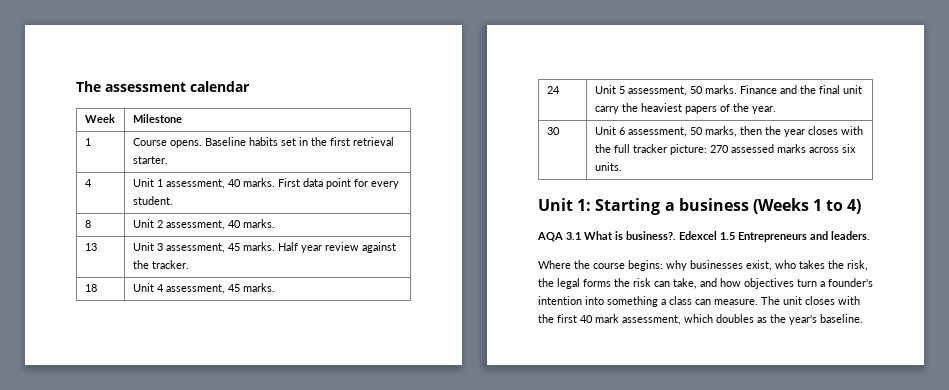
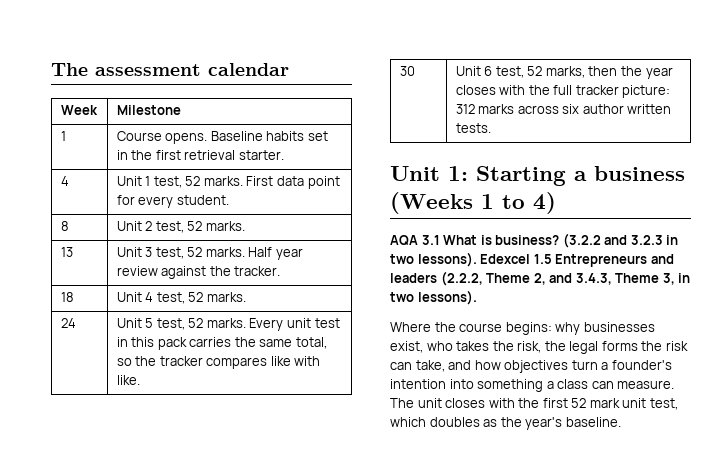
[165,179,241,189] assessment, 40 -> [153,176,201,188] test, 52
[165,220,241,230] assessment, 40 -> [155,221,203,233] test, 52
[165,243,240,253] assessment, 45 -> [155,247,203,259] test, 52
[165,284,240,294] assessment, 45 -> [156,292,204,304] test, 52
[627,85,862,96] [594,103,776,114] assessment, 50 marks. Finance and the final unit carry the heaviest papers of the year. -> [156,318,340,331] [116,337,328,350] [116,356,321,369] [116,375,140,385] test, 52 marks. Every unit test in this pack carries the same total, so the tracker compares like with like.
[627,127,703,137] assessment, 50 -> [495,66,543,78] test, 52
[709,144,774,153] 270 assessed -> [455,104,475,114] 312
[594,162,622,171] units. -> [582,104,672,114] [455,123,491,133] author written tests.
[626,231,870,242] business?. Edexcel 1.5 Entrepreneurs and leaders. -> [495,233,679,248] [390,252,674,267] [390,271,691,286] [390,290,477,305] business? (3.2.2 and 3.2.3 in two lessons). Edexcel 1.5 Entrepreneurs and leaders (2.2.2, Theme 2, and 3.4.3, Theme 3, in two lessons).
[580,314,681,325] 40 mark assessment, -> [571,398,678,410] 52 mark unit test,

